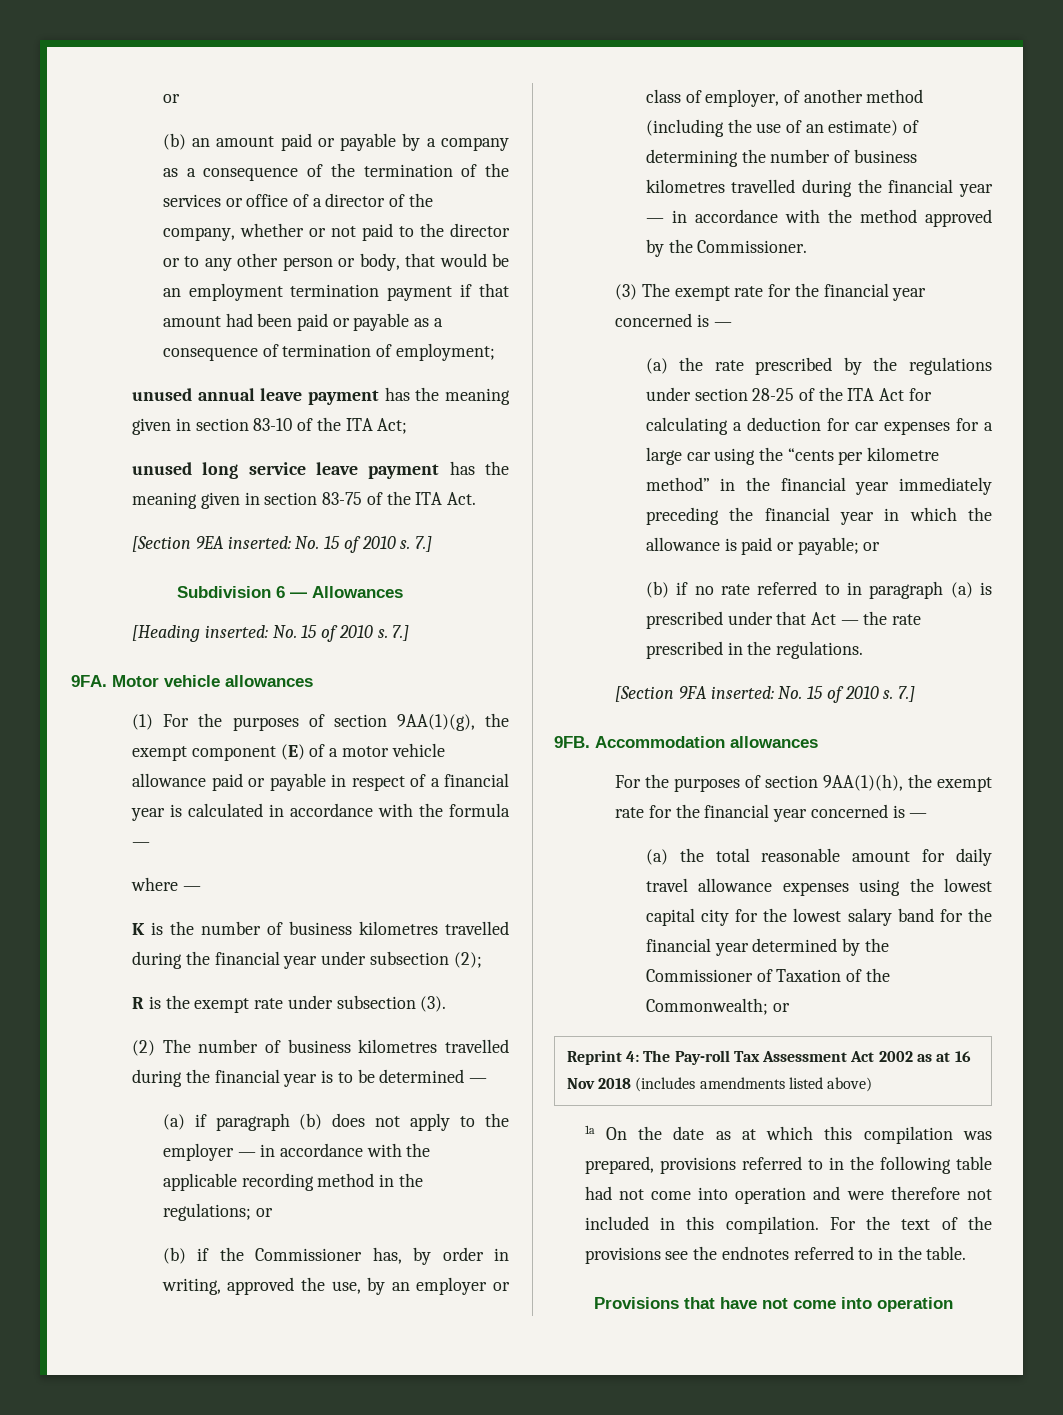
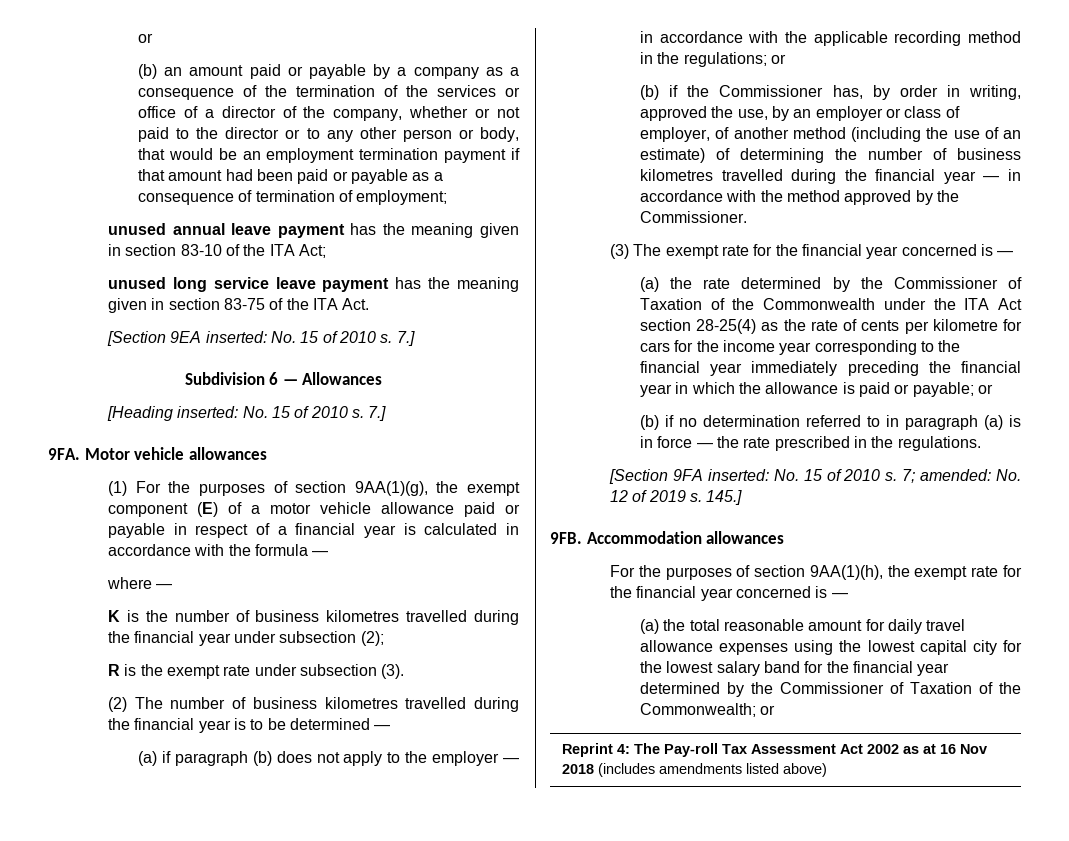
[755,357,992,375] [645,387,932,401] [645,417,994,435] [645,447,940,465] [645,477,736,491] prescribed by the regulations under section 28-25 of the ITA Act for calculating a deduction for car expenses for a large car using the “cents per kilometre method” in -> [741,277,1022,292] [640,298,1022,310] [640,319,1023,334] [640,340,934,355] determined by the Commissioner of Taxation of the Commonwealth under the ITA Act section 28-25(4) as the rate of cents per kilometre for cars for the income year corresponding to
[720,584,750,595] rate -> [703,415,801,427] determination
[645,611,836,629] prescribed under that Act -> [640,436,693,448] in force
[897,686,915,702] 7.] -> [902,469,1021,483] [610,490,743,505] 7; amended: No. 12 of 2019 s. 145.]
[584,1125,992,1144] [584,1156,992,1174] [584,1186,992,1204] [584,1216,992,1234] [584,1246,967,1264] [593,1297,953,1312] // 1a On the date as at which this compilation was prepared, provisions referred to in the following table had not come into operation and were therefore not included in this compilation. For the text of the provisions see the endnotes referred to in the table. // Provisions that have not come into operation -> (827, 770) none

